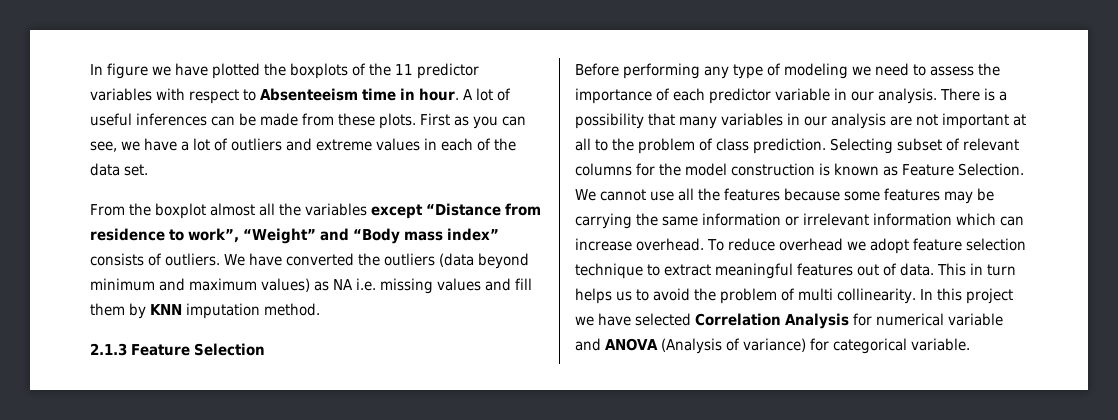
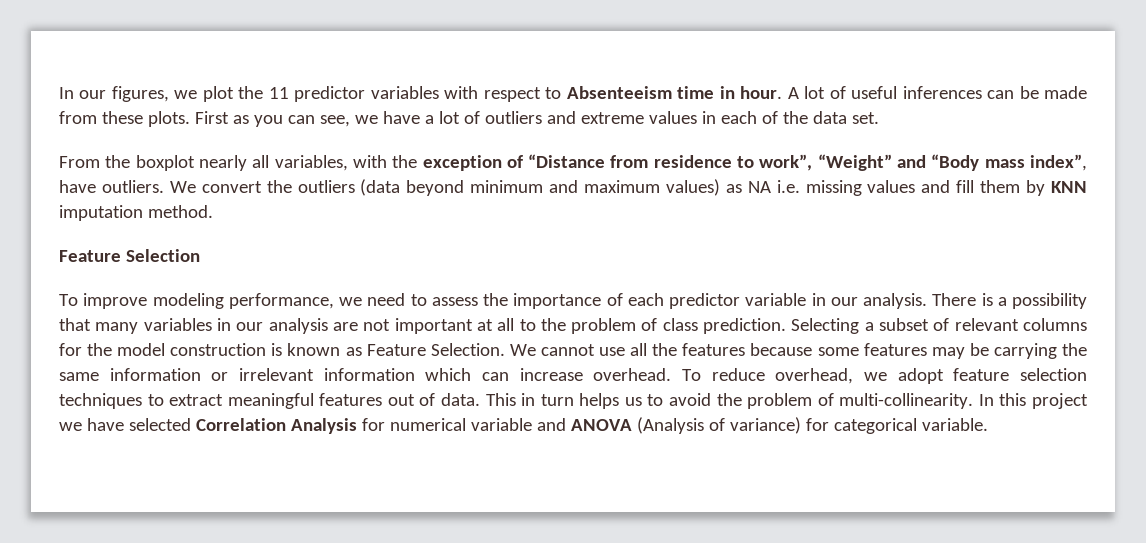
[90,63,366,79] In figure we have plotted the boxplots of -> [59,86,234,102] In our figures, we plot
[209,203,423,219] almost all the variables except -> [198,155,523,171] nearly all variables, with the exception of
[447,228,499,241] [90,253,354,266] index” consists of outliers. We have converted -> [1029,154,1087,171] [59,180,262,193] index”, have outliers. We convert
[90,343,127,356] 2.1.3 -> (213, 211) none
[575,63,848,79] Before performing any type of modeling -> [59,293,334,309] To improve modeling performance,
(893, 146) none -> [864,322,874,331] a
[778,238,843,251] overhead -> [775,368,854,384] overhead,
[575,263,643,279] technique -> [59,393,142,409] techniques
[798,288,916,304] multi collinearity. -> [839,393,974,409] multi-collinearity.

